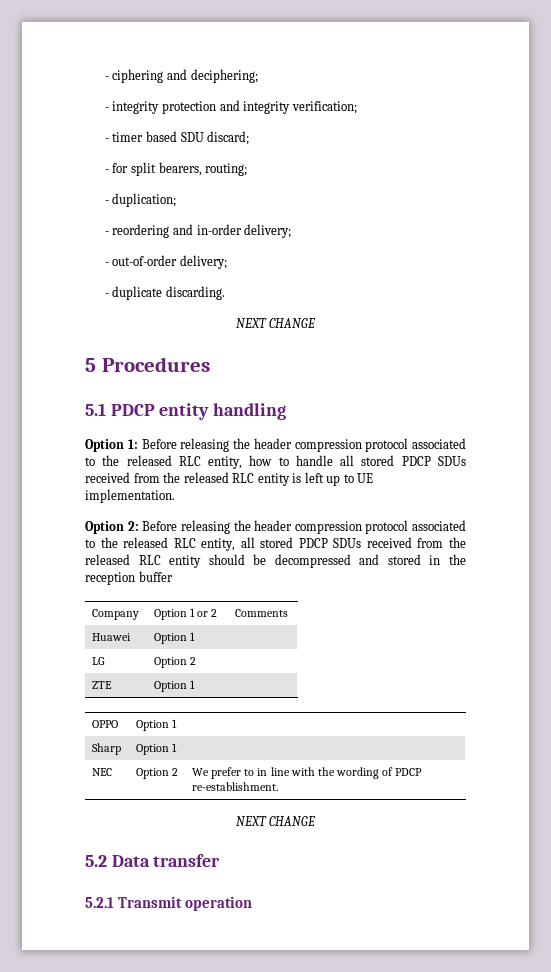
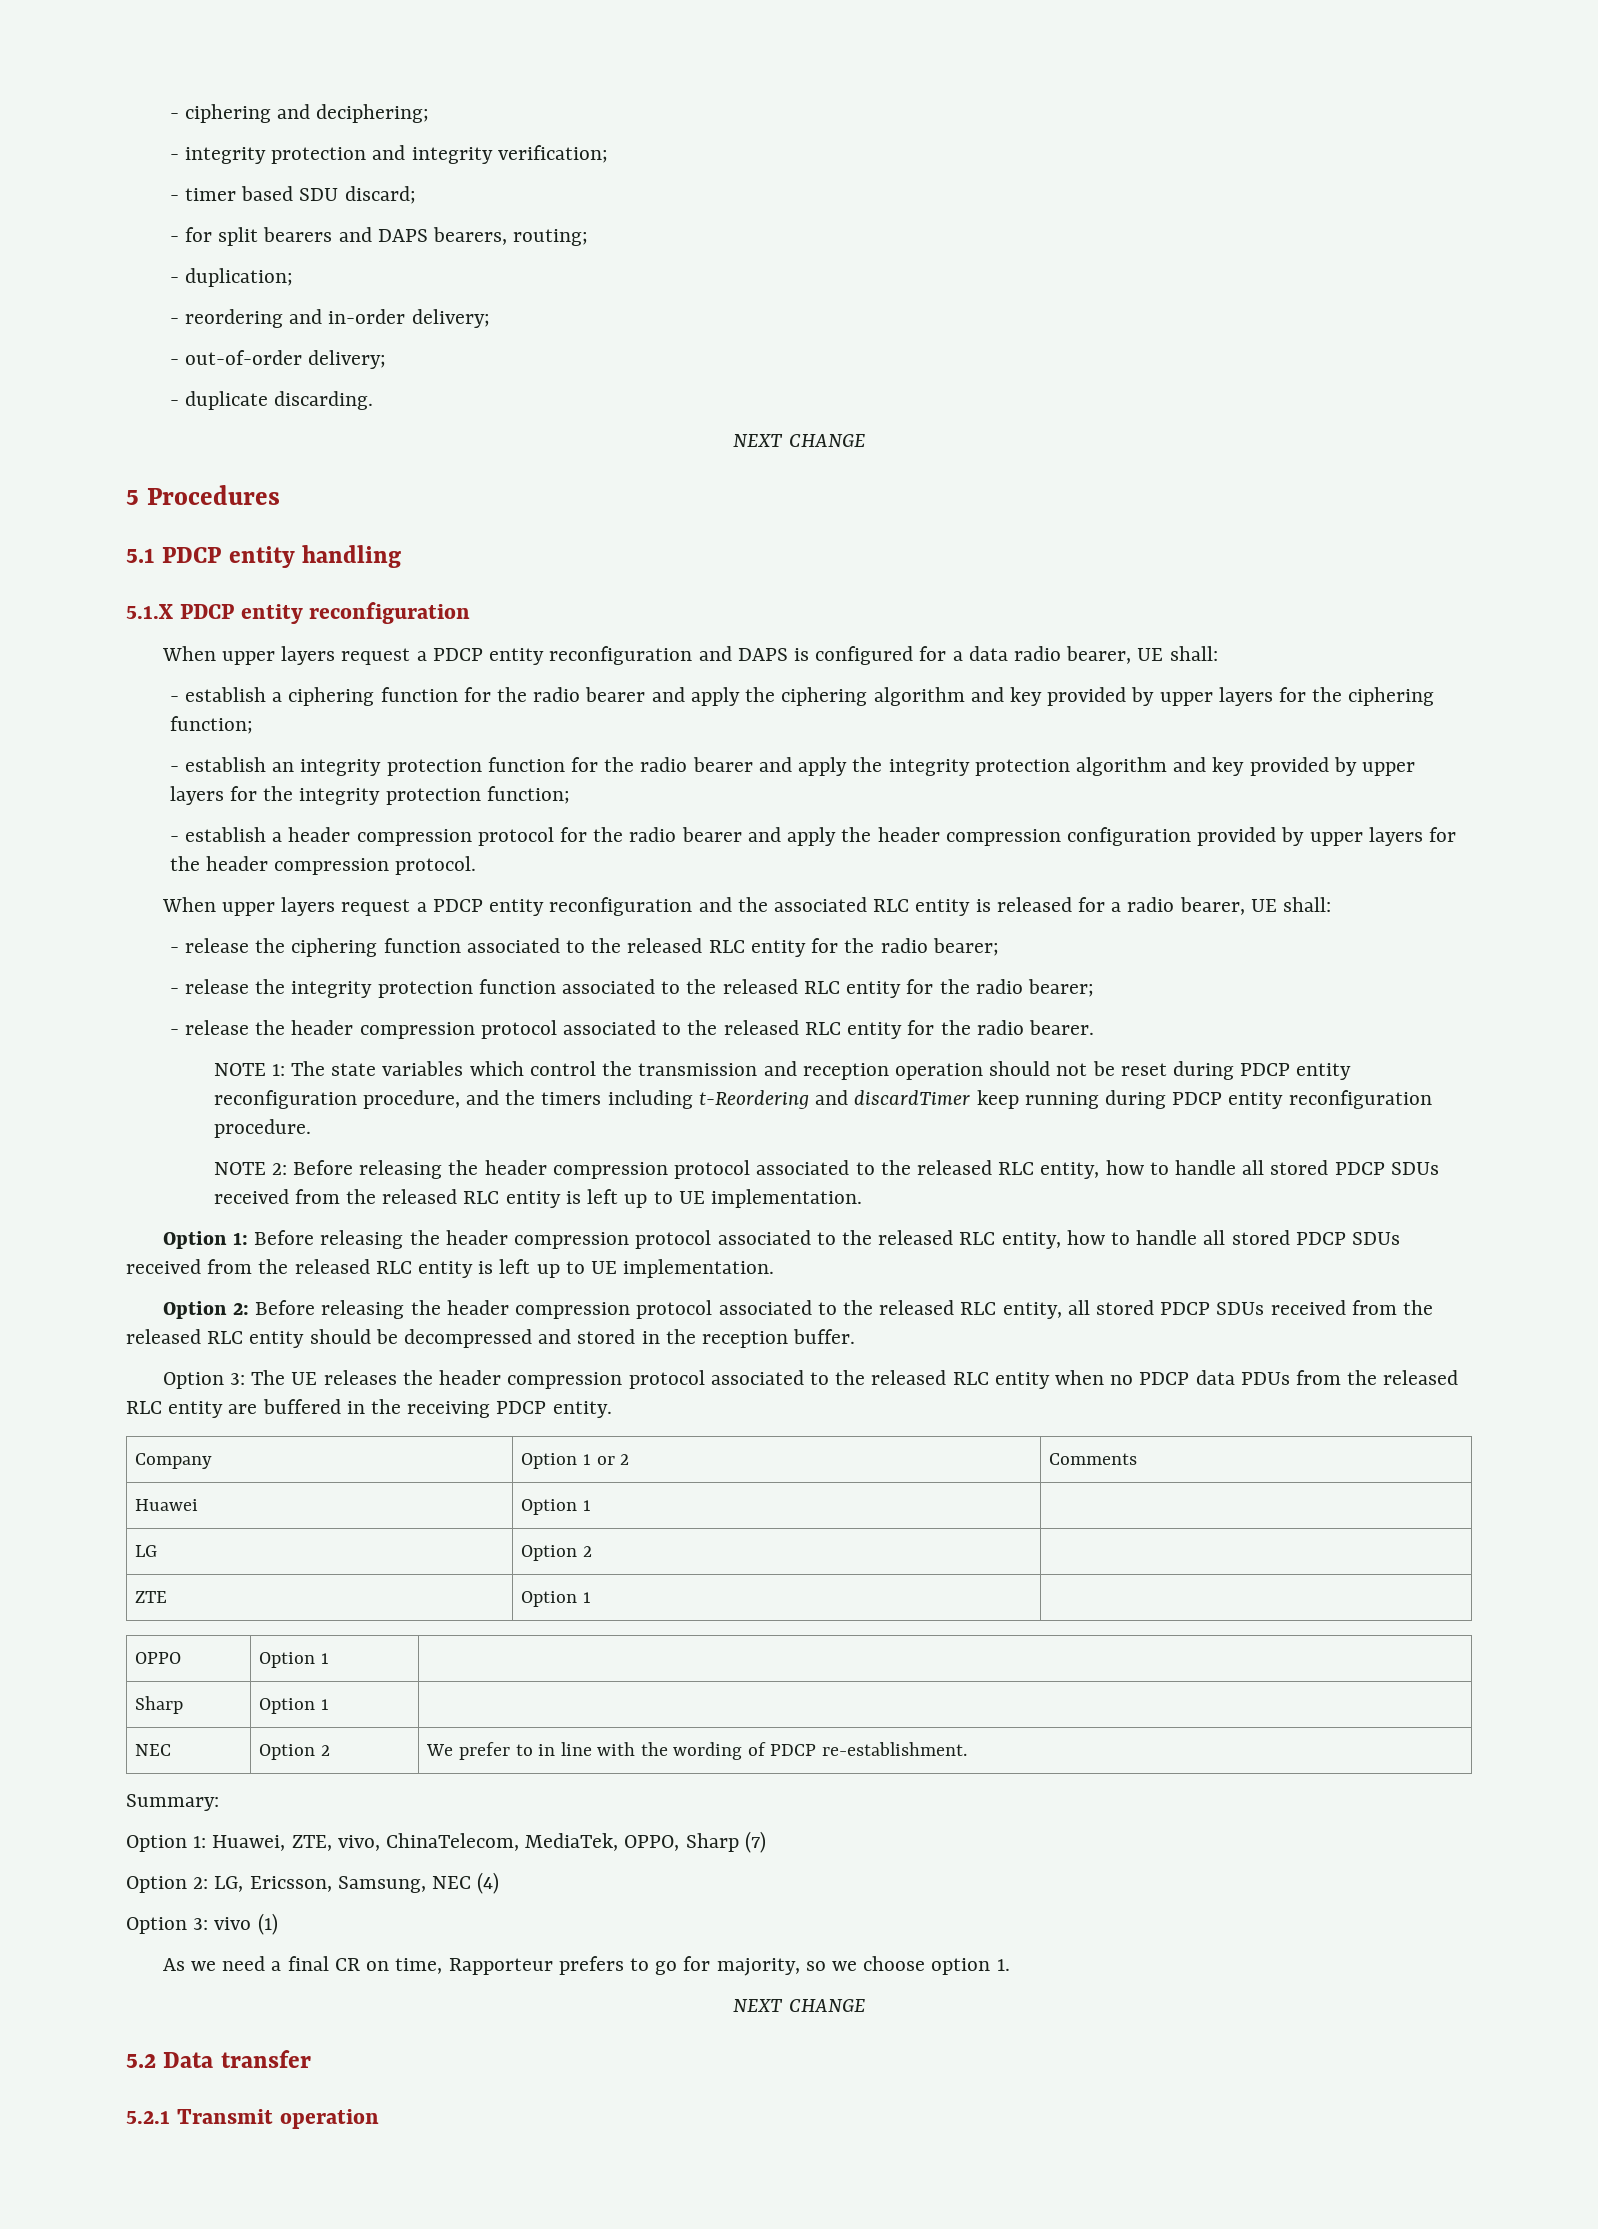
(156, 169) none -> [263,227,428,242] bearers and DAPS
(287, 411) none -> [126,602,471,624] [161,646,1218,665] [169,687,1435,706] [169,716,253,734] [169,757,1416,776] [169,786,570,805] [169,827,1457,846] [169,856,477,875] [161,897,1332,916] [169,938,999,957] [169,979,1094,998] [169,1020,1094,1039] [213,1061,1352,1080] [213,1090,1432,1109] [213,1119,311,1138] [213,1160,1439,1179] [213,1189,862,1208] // 5.1.X PDCP entity reconfiguration // When upper layers request a PDCP entity reconfiguration and DAPS is configured for a data radio bearer, UE shall: // - establish a ciphering function for the radio bearer and apply the ciphering algorithm and key provided by upper layers for the ciphering function; // - establish an integrity protection function for the radio bearer and apply the integrity protection algorithm and key provided by upper layers for the integrity protection function; // - establish a header compression protocol for the radio bearer and apply the header compression configuration provided by upper layers for the header compression protocol. // When upper layers request a PDCP entity reconfiguration and the associated RLC entity is released for a radio bearer, UE shall: // - release the ciphering function associated to the released RLC entity for the radio bearer; // - release the integrity protection function associated to the released RLC entity for the radio bearer; // - release the header compression protocol associated to the released RLC entity for the radio bearer. // NOTE 1: The state variables which control the transmission and reception operation should not be reset during PDCP entity reconfiguration procedure, and the timers including t-Reordering and discardTimer keep running during PDCP entity reconfiguration procedure. // NOTE 2: Before releasing the header compression protocol associated to the released RLC entity, how to handle all stored PDCP SDUs received from the released RLC entity is left up to UE implementation.
[138,571,173,582] buffer -> [793,1329,856,1344] [162,1370,1459,1389] [126,1399,612,1418] buffer. // Option 3: The UE releases the header compression protocol associated to the released RLC entity when no PDCP data PDUs from the released RLC entity are buffered in the receiving PDCP entity.
(279, 786) none -> [126,1794,219,1811] [126,1831,766,1853] [126,1872,500,1894] [126,1913,278,1935] [162,1956,1010,1976] // Summary: // Option 1: Huawei, ZTE, vivo, ChinaTelecom, MediaTek, OPPO, Sharp (7) // Option 2: LG, Ericsson, Samsung, NEC (4) // Option 3: vivo (1) // As we need a final CR on time, Rapporteur prefers to go for majority, so we choose option 1.

